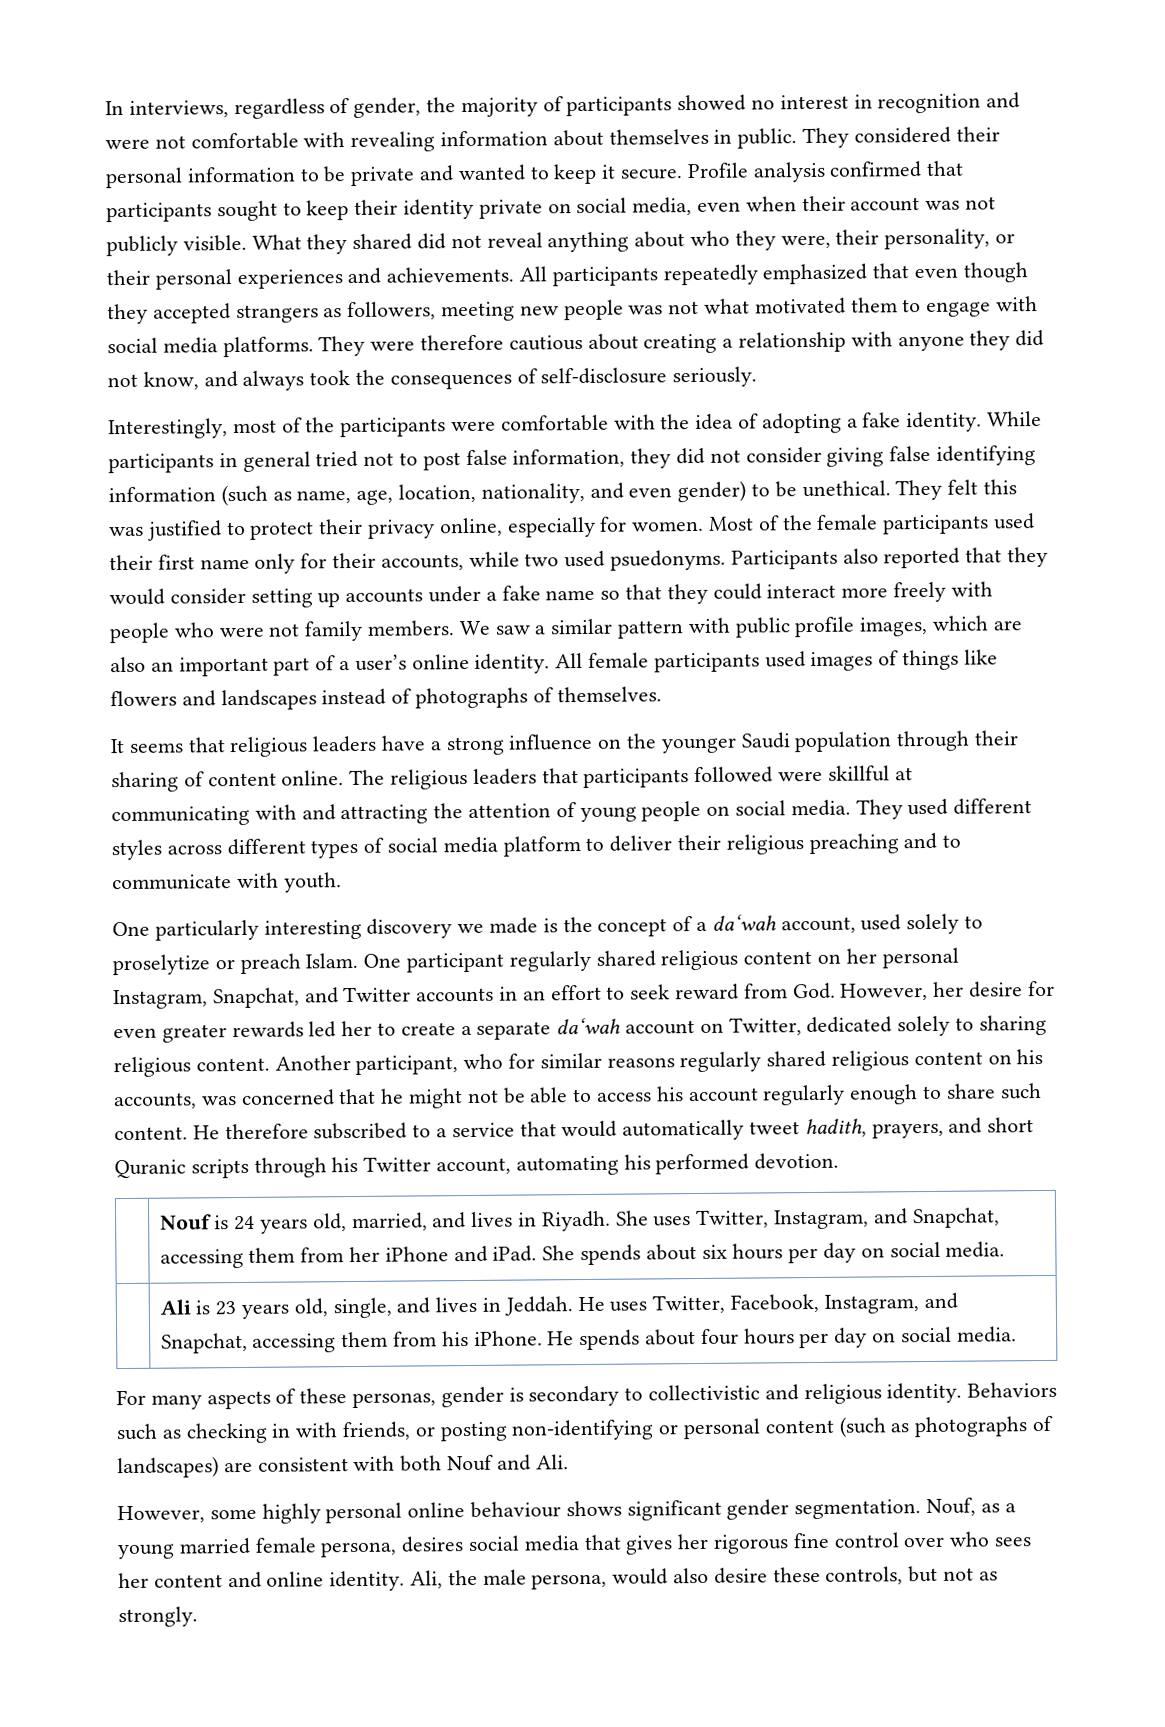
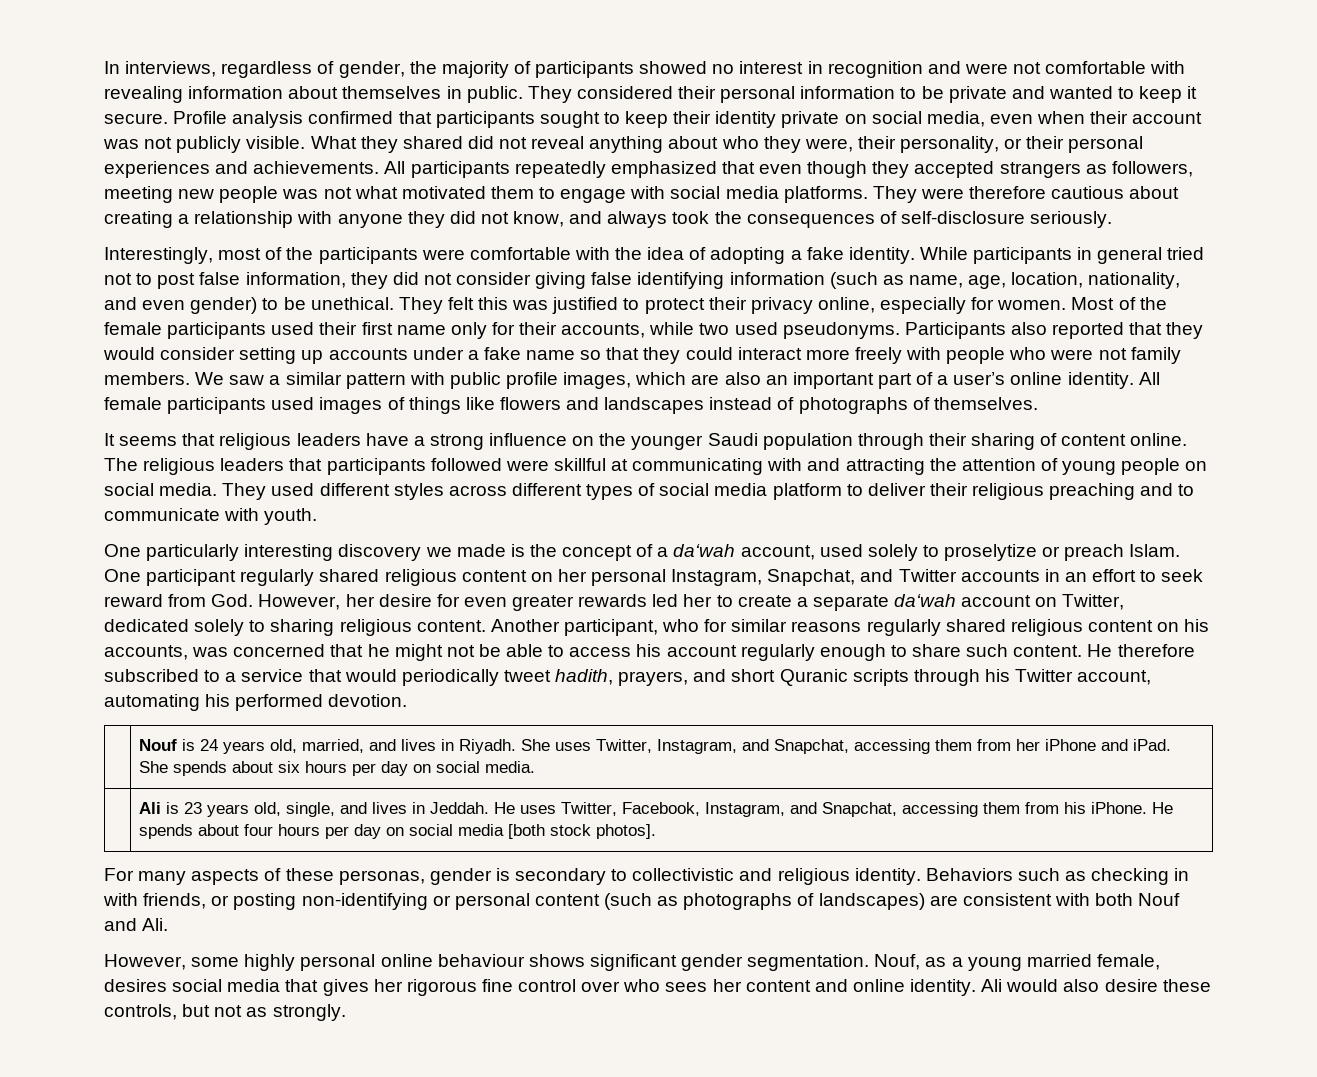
[610,549,727,571] psuedonyms. -> [782,322,900,339] pseudonyms.
[622,1119,745,1141] automatically -> [401,669,499,686] periodically
[956,1326,1017,1343] media. -> [457,824,656,839] media [both stock photos].
[254,1537,398,1558] female persona, -> [1096,954,1160,970] female,
[410,1569,608,1590] Ali, the male persona, -> [981,979,1003,992] Ali

